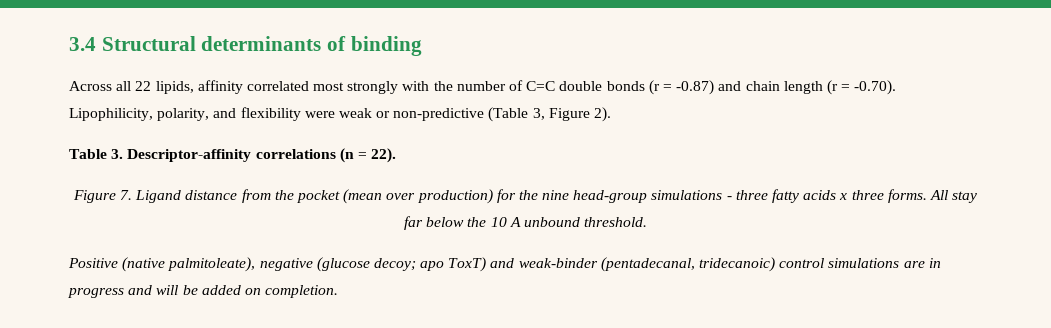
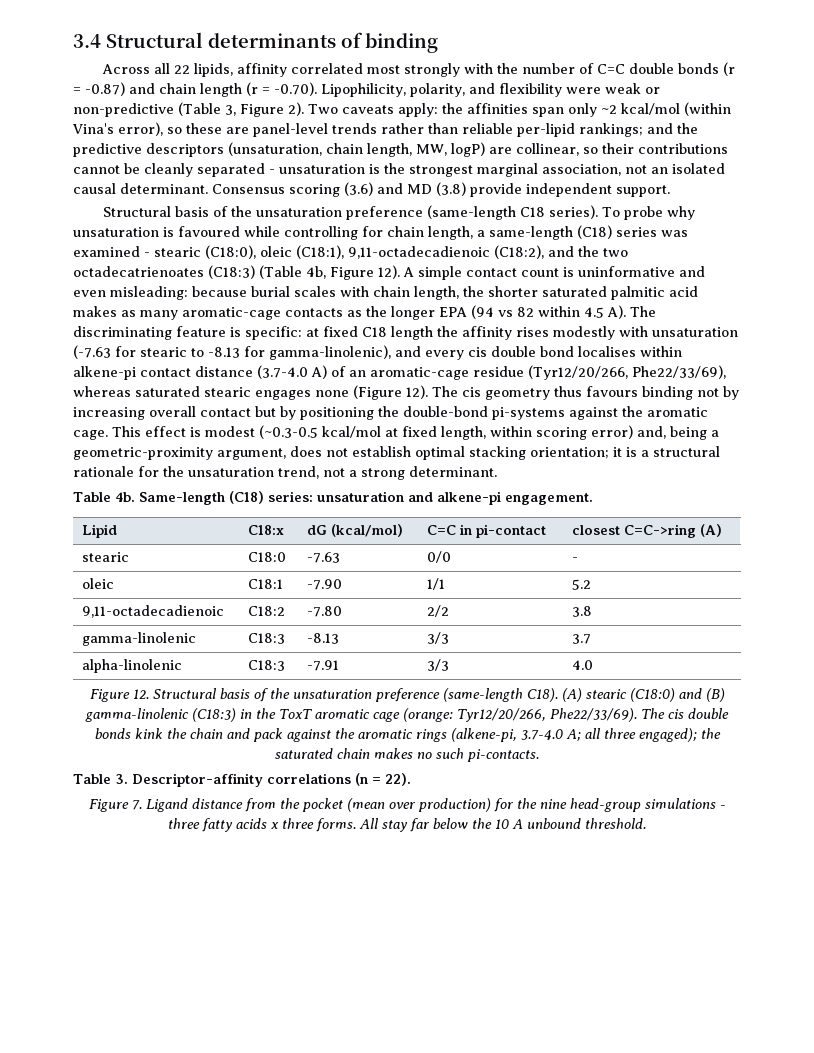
(612, 114) none -> [307,102,731,117] [72,122,698,137] [73,142,728,157] [73,163,725,177] [73,182,670,197] [102,205,695,220] [73,225,688,240] [73,245,628,259] [73,265,705,280] [73,286,698,300] [73,305,656,320] [73,326,738,340] [73,345,682,360] [73,365,726,380] [73,385,739,400] [73,406,708,420] [73,425,719,440] [73,446,720,460] [73,466,497,480] [73,491,593,505] [81,524,117,538] [247,525,284,535] [306,524,403,537] [426,524,546,538] [571,524,722,538] [81,552,129,562] [247,552,286,562] [306,552,340,563] [426,551,451,563] [571,557,578,562] [81,578,114,589] [247,579,283,589] [306,579,342,590] [426,578,445,590] [571,579,591,590] [81,605,224,618] [247,606,285,616] [306,606,342,617] [426,605,449,617] [571,606,592,617] [81,632,196,646] [247,633,285,644] [306,633,339,644] [426,632,449,644] [571,634,591,644] [81,659,182,673] [247,660,285,671] [306,660,339,671] [426,659,449,671] [571,660,593,670] [89,688,725,702] [85,708,729,722] [94,728,721,742] [275,748,539,762] Two caveats apply: the affinities span only ~2 kcal/mol (within Vina's error), so these are panel-level trends rather than reliable per-lipid rankings; and the predictive descriptors (unsaturation, chain length, MW, logP) are collinear, so their contributions cannot be cleanly separated - unsaturation is the strongest marginal association, not an isolated causal determinant. Consensus scoring (3.6) and MD (3.8) provide independent support. // Structural basis of the unsaturation preference (same-length C18 series). To probe why unsaturation is favoured while controlling for chain length, a same-length (C18) series was examined - stearic (C18:0), oleic (C18:1), 9,11-octadecadienoic (C18:2), and the two octadecatrienoates (C18:3) (Table 4b, Figure 12). A simple contact count is uninformative and even misleading: because burial scales with chain length, the shorter saturated palmitic acid makes as many aromatic-cage contacts as the longer EPA (94 vs 82 within 4.5 A). The discriminating feature is specific: at fixed C18 length the affinity rises modestly with unsaturation (-7.63 for stearic to -8.13 for gamma-linolenic), and every cis double bond localises within alkene-pi contact distance (3.7-4.0 A) of an aromatic-cage residue (Tyr12/20/266, Phe22/33/69), whereas saturated stearic engages none (Figure 12). The cis geometry thus favours binding not by increasing overall contact but by positioning the double-bond pi-systems against the aromatic cage. This effect is modest (~0.3-0.5 kcal/mol at fixed length, within scoring error) and, being a geometric-proximity argument, does not establish optimal stacking orientation; it is a structural rationale for the unsaturation trend, not a strong determinant. // Table 4b. Same-length (C18) series: unsaturation and alkene-pi engagement. // Lipid | C18:x | dG (kcal/mol) | C=C in pi-contact | closest C=C->ring (A) // stearic | C18:0 | -7.63 | 0/0 | - // oleic | C18:1 | -7.90 | 1/1 | 5.2 // 9,11-octadecadienoic | C18:2 | -7.80 | 2/2 | 3.8 // gamma-linolenic | C18:3 | -8.13 | 3/3 | 3.7 // alpha-linolenic | C18:3 | -7.91 | 3/3 | 4.0 // Figure 12. Structural basis of the unsaturation preference (same-length C18). (A) stearic (C18:0) and (B) gamma-linolenic (C18:3) in the ToxT aromatic cage (orange: Tyr12/20/266, Phe22/33/69). The cis double bonds kink the chain and pack against the aromatic rings (alkene-pi, 3.7-4.0 A; all three engaged); the saturated chain makes no such pi-contacts.
[68,257,941,272] [68,285,339,298] // Positive (native palmitoleate), negative (glucose decoy; apo ToxT) and weak-binder (pentadecanal, tridecanoic) control simulations are in progress and will be added on completion. -> (646, 823) none

